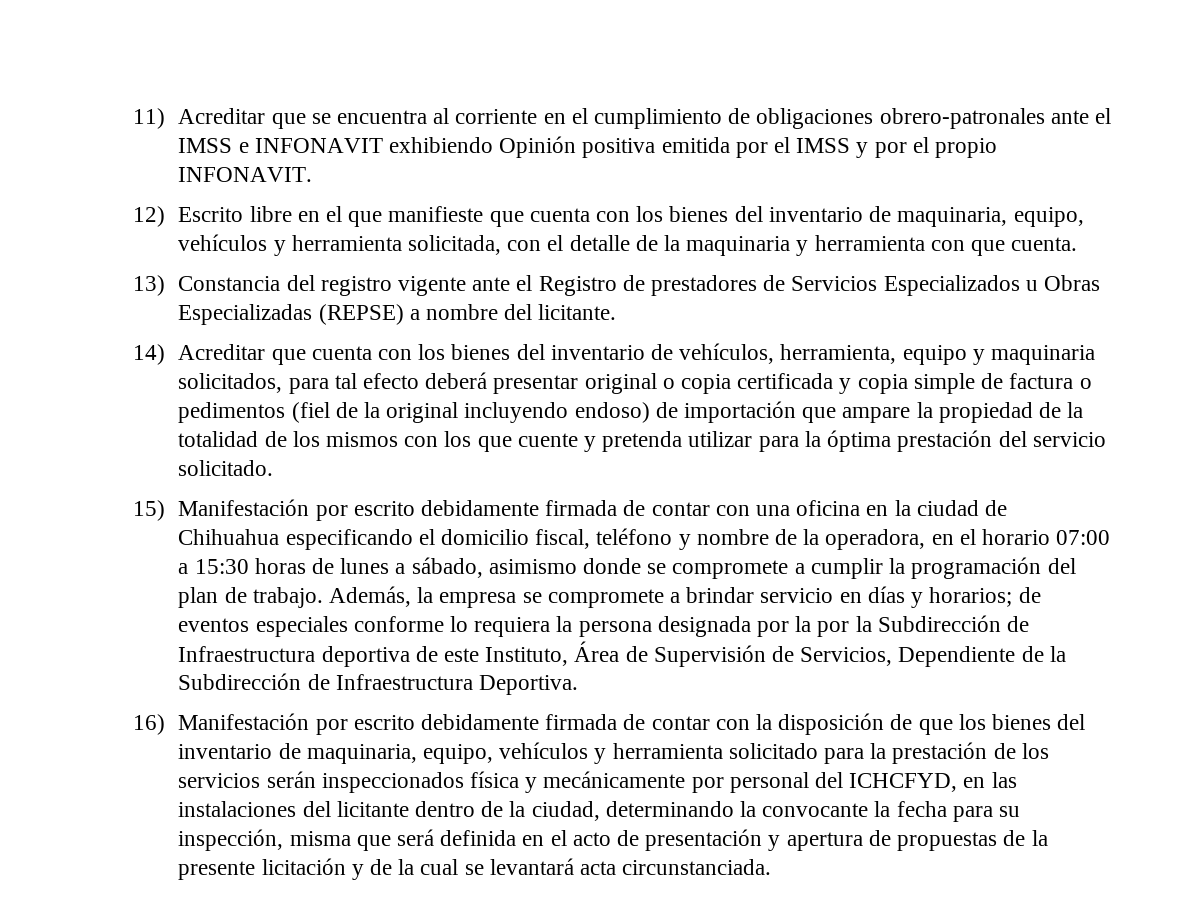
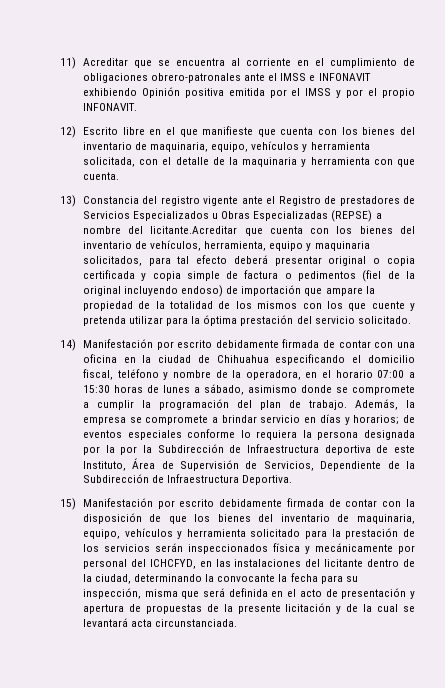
[538,304,617,320] [132,344,266,365] licitante. // 14) Acreditar -> [150,226,238,234] licitante.Acreditar
[132,500,165,521] 15) -> [59,339,76,351] 14)
[132,714,165,735] 16) -> [59,498,76,510] 15)

